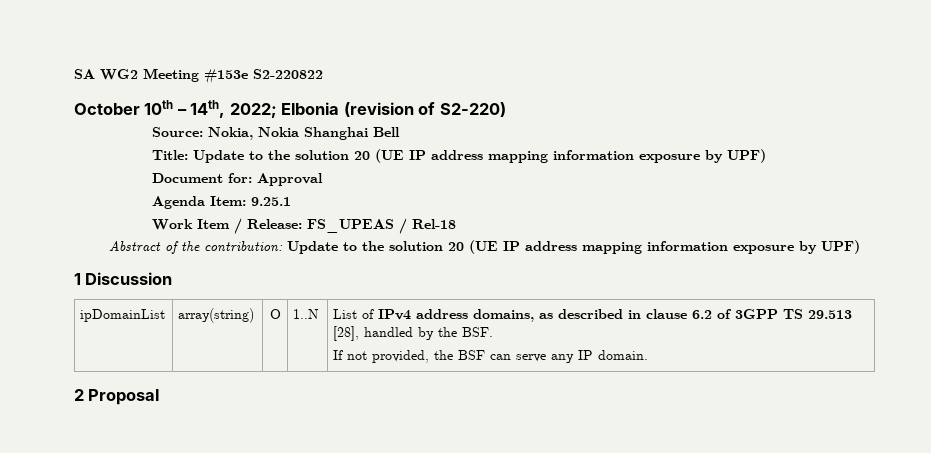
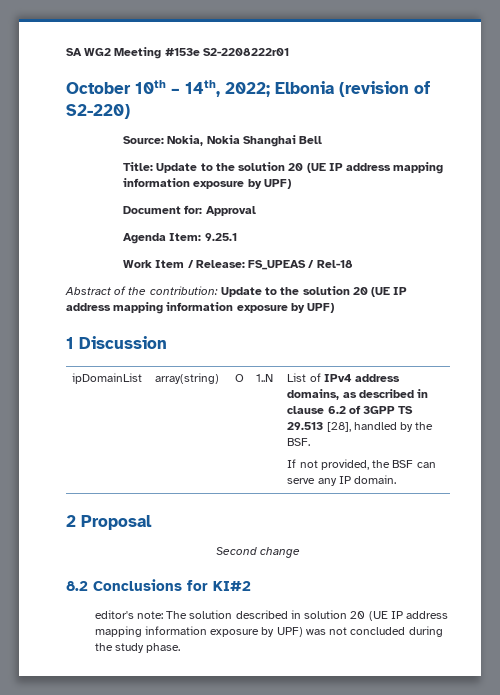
[253,69,323,79] S2-220822 -> [202,48,289,56] S2-2208222r01
(160, 397) none -> [215,547,301,558] [66,579,251,591] [94,610,449,621] [94,626,443,637] [94,643,181,653] // Second change // 8.2 Conclusions for KI#2 // editor's note: The solution described in solution 20 (UE IP address mapping information exposure by UPF) was not concluded during the study phase.

